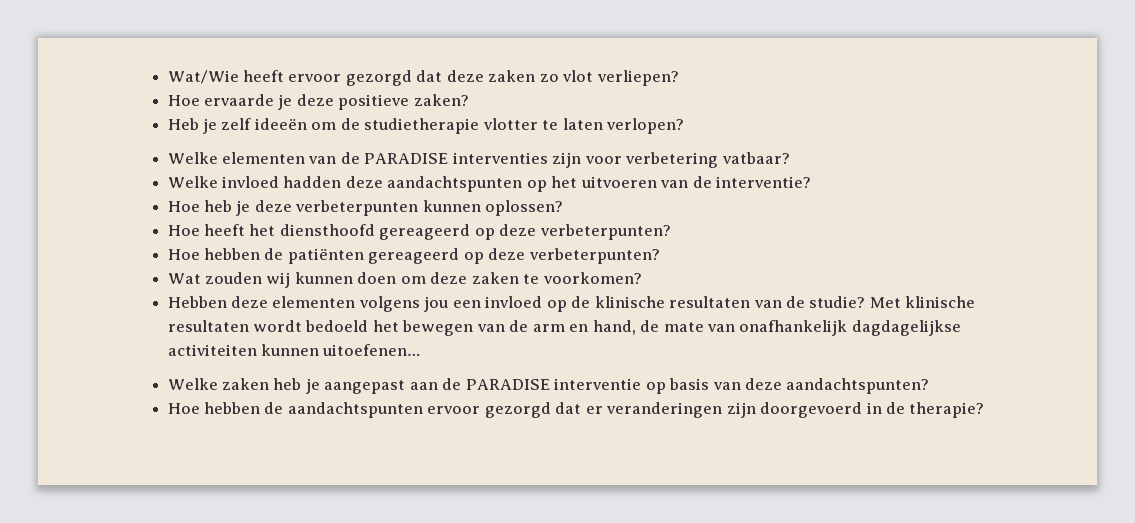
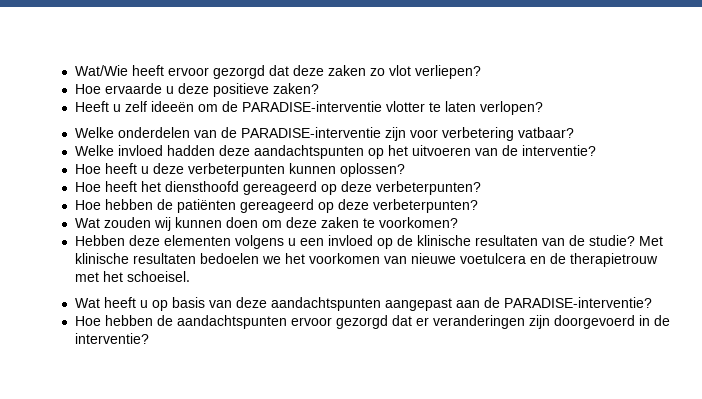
[278,94,293,110] je -> [165,86,174,94] u
[167,118,217,134] Heb je -> [74,101,121,112] Heeft u
[364,118,480,134] studietherapie -> [241,101,382,112] PARADISE-interventie
[221,152,548,164] elementen van de PARADISE interventies -> [117,127,381,138] onderdelen van de PARADISE-interventie
[203,200,251,216] heb je -> [104,163,149,174] heeft u
[424,296,449,312] jou -> [287,238,296,246] u
[252,320,961,336] [167,344,421,356] [167,378,930,394] wordt bedoeld het bewegen van de arm en hand, de mate van onafhankelijk dagdagelijkse activiteiten kunnen uitoefenen… // Welke zaken heb je aangepast aan de PARADISE interventie op basis van deze aandachtspunten? -> [199,253,658,267] [74,271,190,282] [74,297,652,311] bedoelen we het voorkomen van nieuwe voetulcera en de therapietrouw met het schoeisel. // Wat heeft u op basis van deze aandachtspunten aangepast aan de PARADISE-interventie?
[909,402,985,418] therapie? -> [74,333,149,344] interventie?

